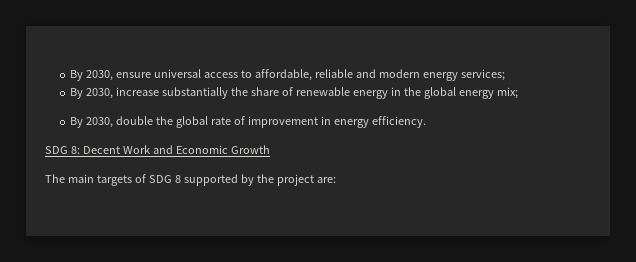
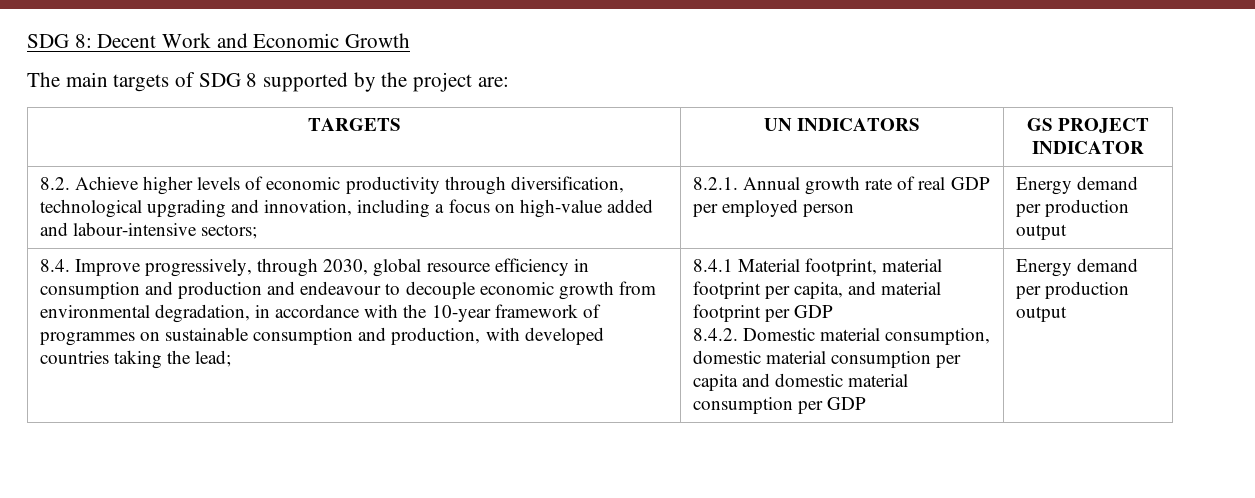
[70,69,505,81] [70,87,518,99] [70,116,426,128] By 2030, ensure universal access to affordable, reliable and modern energy services; // By 2030, increase substantially the share of renewable energy in the global energy mix; // By 2030, double the global rate of improvement in energy efficiency. // -> (27, 41) none
(336, 180) none -> [307,118,401,131] [763,118,921,131] [1026,118,1150,133] [1032,141,1144,154] [39,176,624,195] [39,199,653,218] [39,222,258,239] [692,176,990,195] [692,199,855,217] [1015,176,1138,195] [1015,199,1129,217] [1015,224,1067,240] [39,258,589,277] [39,281,656,300] [39,304,601,323] [39,327,604,346] [39,350,232,369] [692,258,943,276] [692,281,942,299] [692,304,834,322] [692,328,991,345] [692,350,962,368] [692,373,909,391] [692,397,867,414] [1015,258,1138,277] [1015,281,1129,299] [1015,306,1067,322] // TARGETS | UN INDICATORS | GS PROJECT INDICATOR // 8.2. Achieve higher levels of economic productivity through diversification, technological upgrading and innovation, including a focus on high-value added and labour-intensive sectors; | 8.2.1. Annual growth rate of real GDP per employed person | Energy demand per production output // 8.4. Improve progressively, through 2030, global resource efficiency in consumption and production and endeavour to decouple economic growth from environmental degradation, in accordance with the 10-year framework of programmes on sustainable consumption and production, with developed countries taking the lead; | 8.4.1 Material footprint, material footprint per capita, and material footprint per GDP // 8.4.2. Domestic material consumption, domestic material consumption per capita and domestic material consumption per GDP | Energy demand per production output

